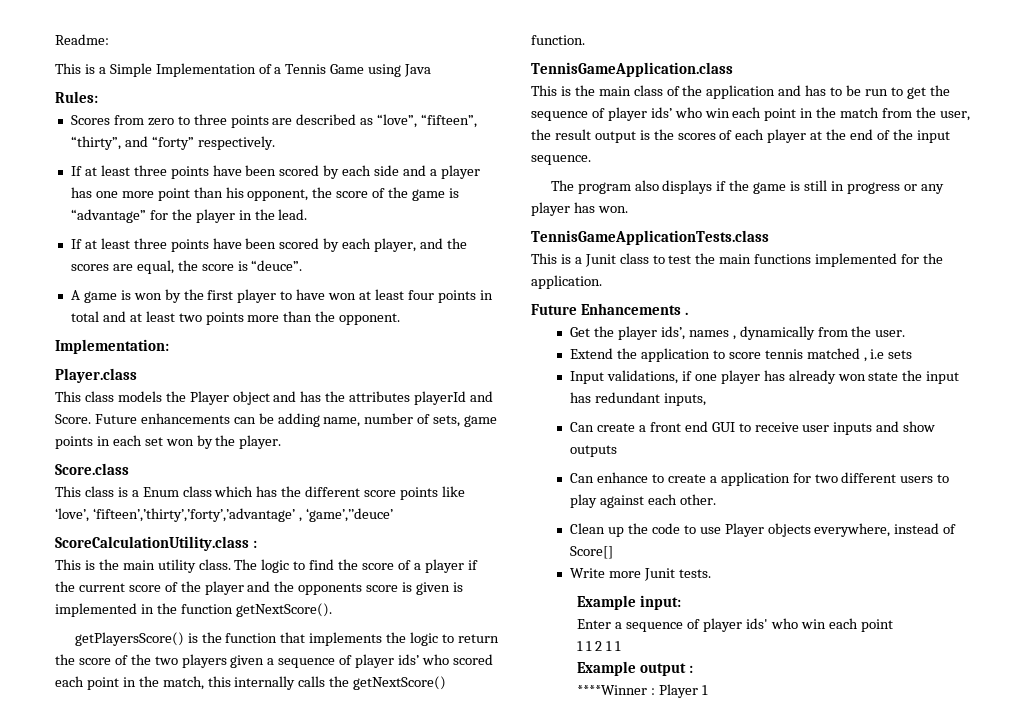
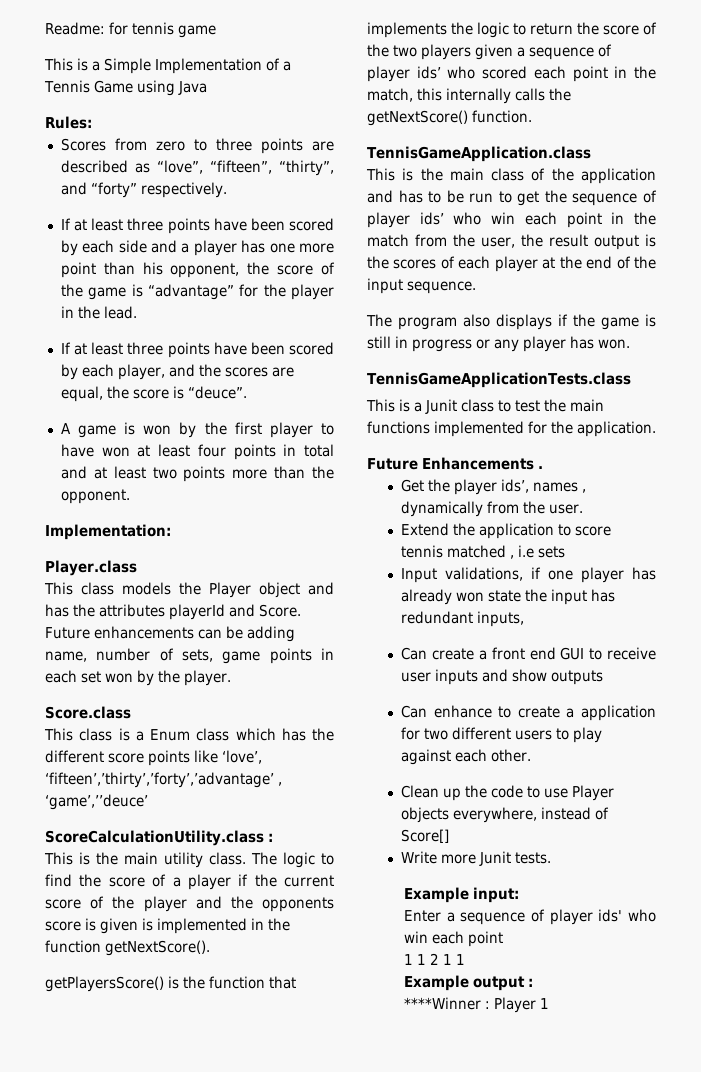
(109, 39) none -> [109,22,216,38] for tennis game

